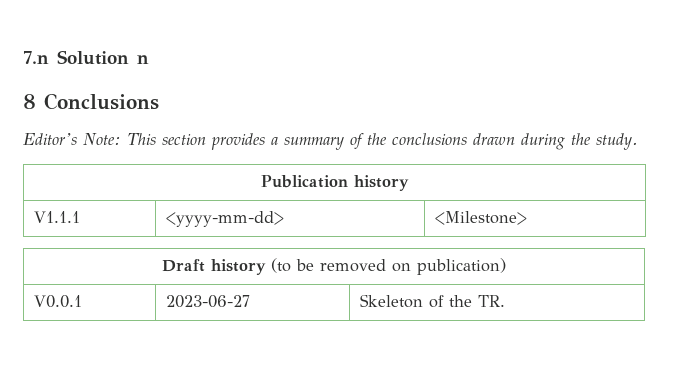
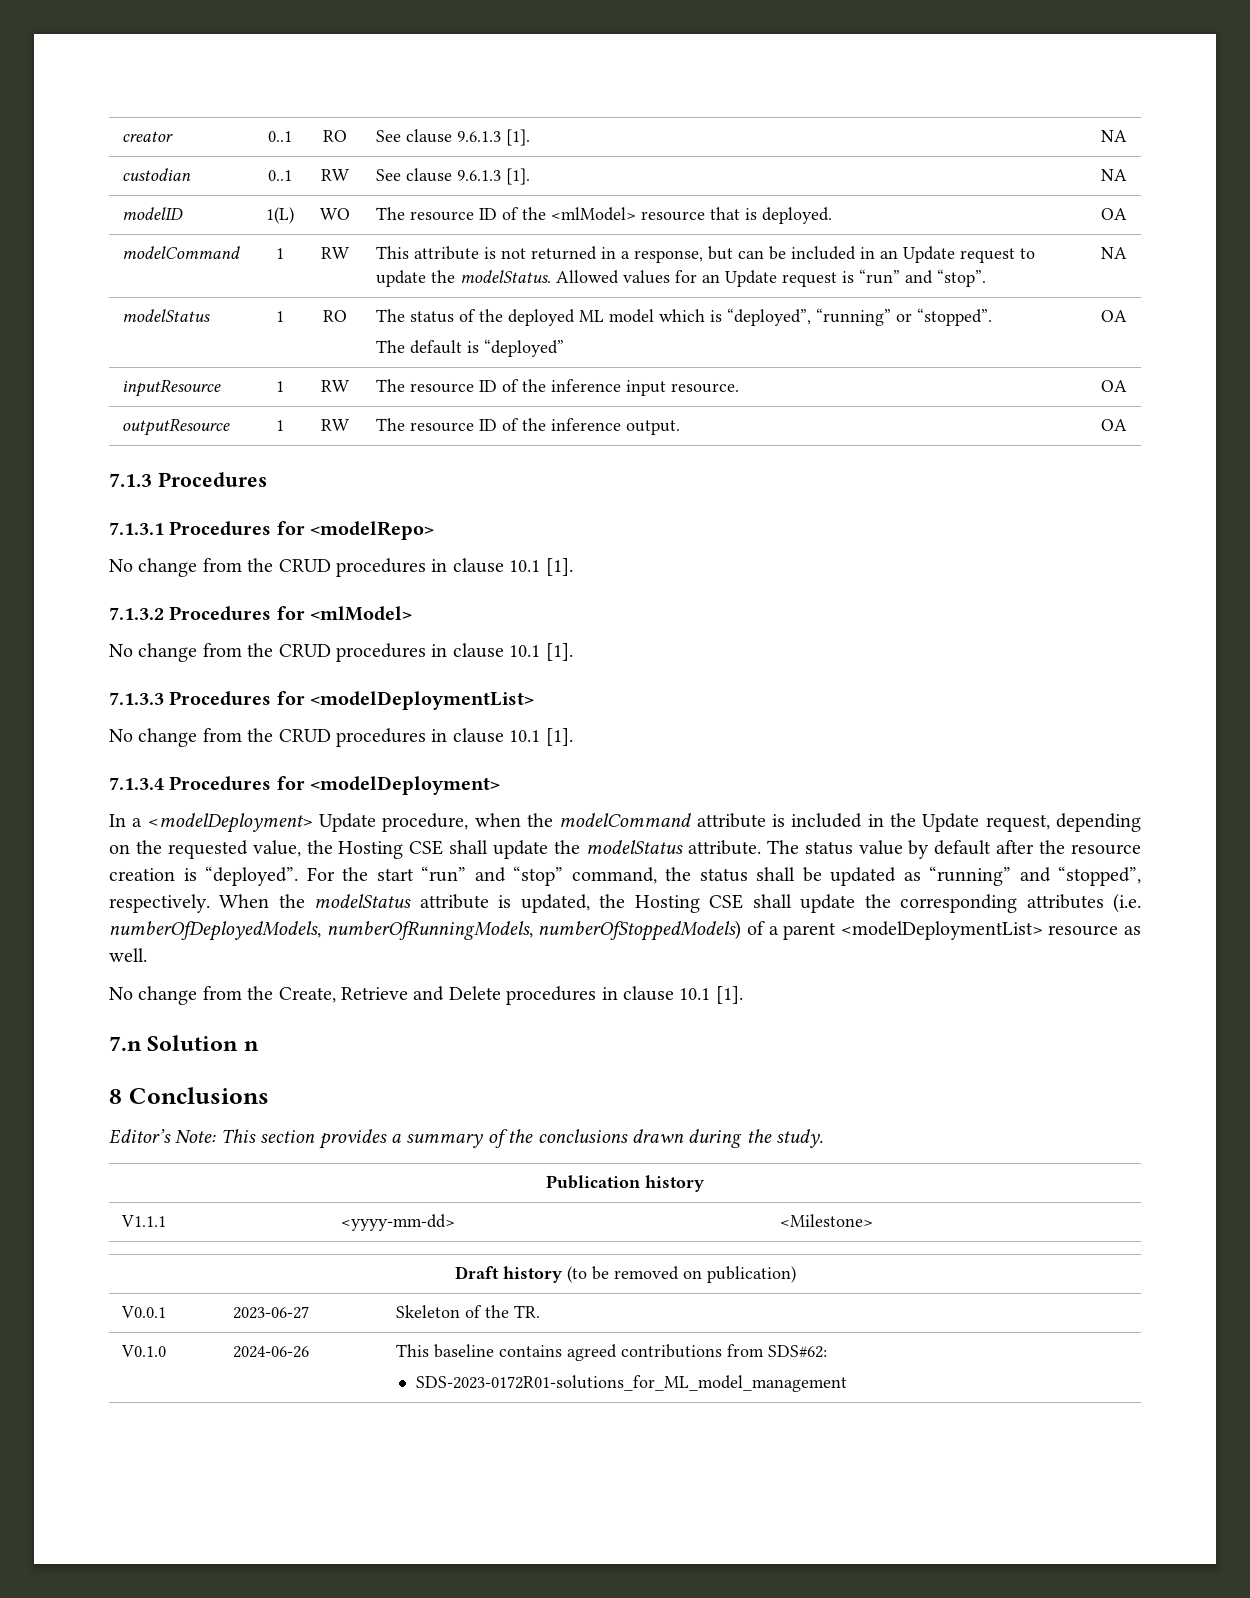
(23, 57) none -> [121,131,173,142] [267,131,292,142] [323,130,347,142] [375,129,530,146] [1101,130,1127,142] [121,168,191,181] [267,170,292,181] [321,169,350,181] [375,168,530,185] [1101,169,1127,181] [121,207,183,220] [265,207,294,224] [320,208,350,220] [375,207,832,224] [1101,208,1127,220] [121,246,240,259] [275,248,284,259] [321,247,350,259] [375,246,1035,263] [375,269,986,287] [1101,247,1127,259] [121,309,210,322] [275,311,284,322] [323,310,347,322] [375,308,992,326] [375,339,564,357] [1101,310,1127,322] [121,379,221,397] [275,381,284,392] [321,380,350,392] [375,379,739,396] [1101,380,1127,392] [121,418,230,436] [275,420,284,431] [321,419,350,431] [375,418,680,435] [1101,419,1127,431] [109,472,267,487] [109,521,435,540] [109,558,573,577] [109,606,413,621] [109,643,573,662] [109,691,535,710] [109,728,573,747] [109,776,501,795] [109,813,1142,833] [109,840,1142,859] [109,866,1141,886] [109,893,1141,913] [109,920,1141,941] [109,948,147,962] [109,986,743,1005] creator | 0..1 | RO | See clause 9.6.1.3 [1]. | NA // custodian | 0..1 | RW | See clause 9.6.1.3 [1]. | NA // modelID | 1(L) | WO | The resource ID of the <mlModel> resource that is deployed. | OA // modelCommand | 1 | RW | This attribute is not returned in a response, but can be included in an Update request to update the modelStatus. Allowed values for an Update request is “run” and “stop”. | NA // modelStatus | 1 | RO | The status of the deployed ML model which is “deployed”, “running” or “stopped”. // The default is “deployed” | OA // inputResource | 1 | RW | The resource ID of the inference input resource. | OA // outputResource | 1 | RW | The resource ID of the inference output. | OA // 7.1.3 Procedures // 7.1.3.1 Procedures for <modelRepo> // No change from the CRUD procedures in clause 10.1 [1]. // 7.1.3.2 Procedures for <mlModel> // No change from the CRUD procedures in clause 10.1 [1]. // 7.1.3.3 Procedures for <modelDeploymentList> // No change from the CRUD procedures in clause 10.1 [1]. // 7.1.3.4 Procedures for <modelDeployment> // In a <modelDeployment> Update procedure, when the modelCommand attribute is included in the Update request, depending on the requested value, the Hosting CSE shall update the modelStatus attribute. The status value by default after the resource creation is “deployed”. For the start “run” and “stop” command, the status shall be updated as “running” and “stopped”, respectively. When the modelStatus attribute is updated, the Hosting CSE shall update the corresponding attributes (i.e. numberOfDeployedModels, numberOfRunningModels, numberOfStoppedModels) of a parent <modelDeploymentList> resource as well. // No change from the Create, Retrieve and Delete procedures in clause 10.1 [1]. //
(506, 301) none -> [120,1345,166,1357] [232,1346,309,1358] [395,1344,827,1361] [415,1375,847,1392] // V0.1.0 | 2024-06-26 | This baseline contains agreed contributions from SDS#62: // SDS-2023-0172R01-solutions_for_ML_model_management

